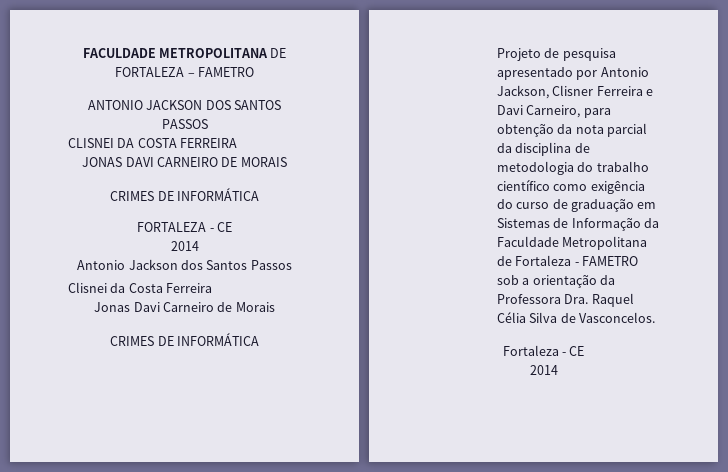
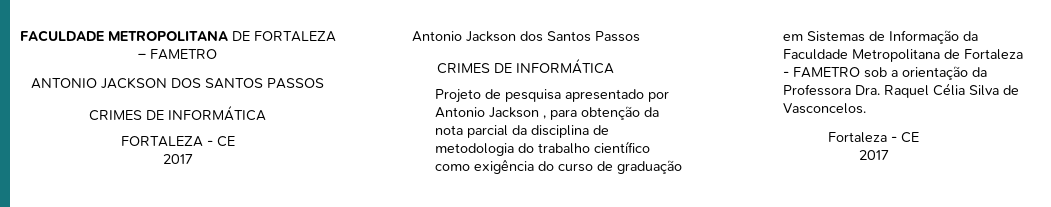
[68,138,238,148] [82,157,287,167] // CLISNEI DA COSTA FERREIRA // JONAS DAVI CARNEIRO DE MORAIS -> (324, 83) none
[170,241,199,251] 2014 -> [162,154,193,164] 2017
[68,282,213,293] [94,302,275,312] // Clisnei da Costa Ferreira // Jonas Davi Carneiro de Morais -> (640, 36) none
[496,85,654,99] [496,105,581,118] Jackson, Clisner Ferreira e Davi Carneiro, -> [489,107,547,119] Jackson ,
[529,365,558,375] 2014 -> [858,150,889,160] 2017

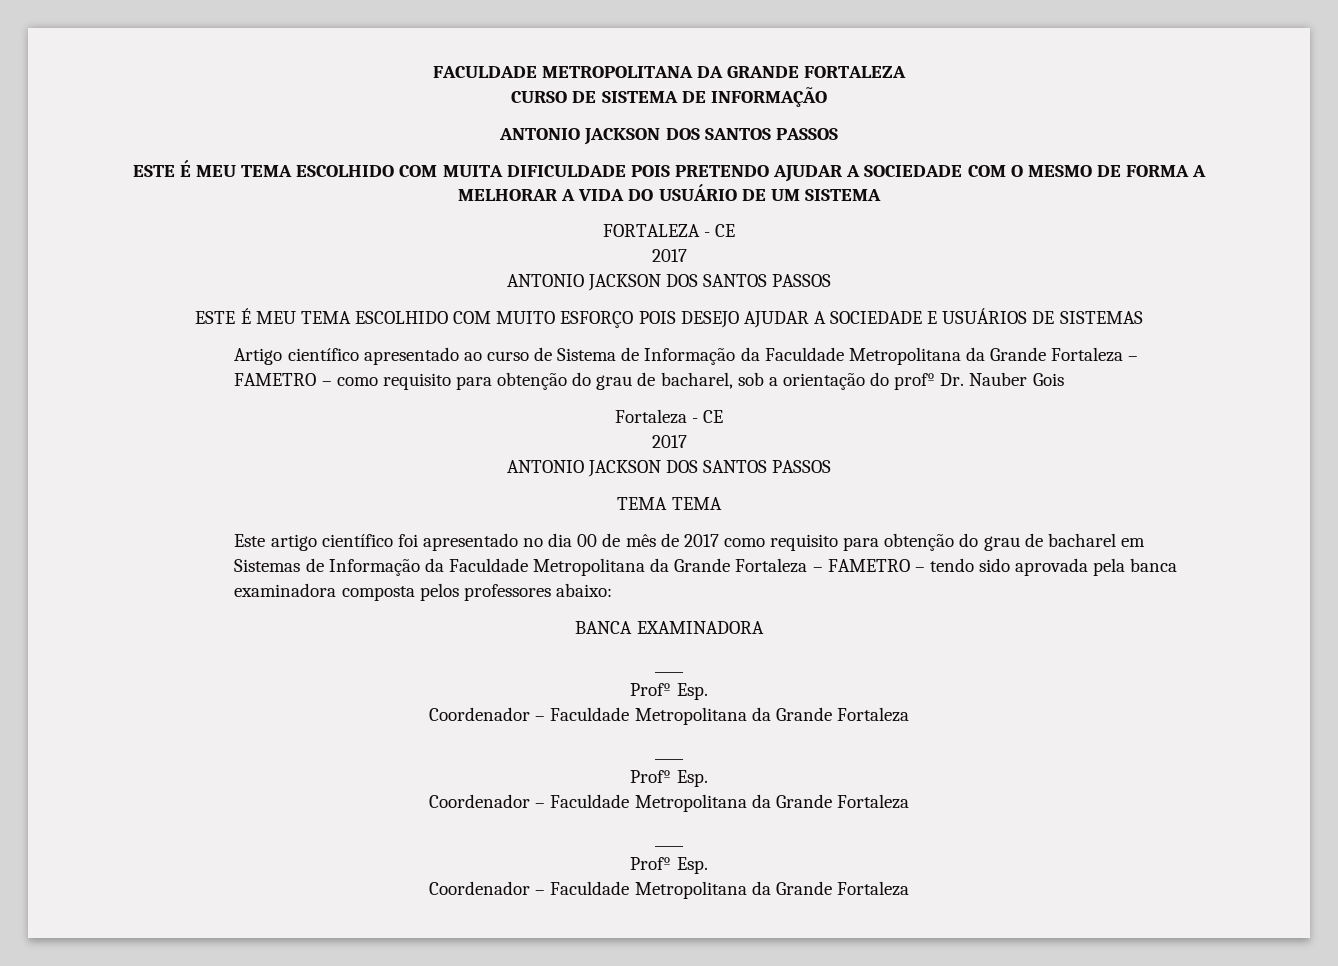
[231,31,336,42] [138,49,217,60] [31,77,324,89] [89,105,266,121] [120,136,235,147] [162,154,193,164] [411,31,640,42] [437,58,614,74] [435,89,670,103] [435,106,660,120] [435,125,610,138] [435,141,651,156] [435,160,683,174] DE FORTALEZA – FAMETRO // ANTONIO JACKSON DOS SANTOS PASSOS // CRIMES DE INFORMÁTICA // FORTALEZA - CE // 2017 // Antonio Jackson dos Santos Passos // CRIMES DE INFORMÁTICA // Projeto de pesquisa apresentado por Antonio Jackson , para obtenção da nota parcial da disciplina de metodologia do trabalho científico como exigência do curso de graduação -> [697,66,907,78] [511,87,827,107] [499,128,838,145] [132,160,1207,182] [458,184,881,201] [602,224,736,237] [651,249,687,262] [506,274,832,291] [195,308,1143,328] [234,347,1139,365] [234,372,1064,390] [614,409,724,424] [651,435,687,448] [506,460,832,477] [617,497,722,510] [234,533,1116,551] DA GRANDE FORTALEZA // CURSO DE SISTEMA DE INFORMAÇÃO // ANTONIO JACKSON DOS SANTOS PASSOS // ESTE É MEU TEMA ESCOLHIDO COM MUITA DIFICULDADE POIS PRETENDO AJUDAR A SOCIEDADE COM O MESMO DE FORMA A MELHORAR A VIDA DO USUÁRIO DE UM SISTEMA // FORTALEZA - CE // 2017 // ANTONIO JACKSON DOS SANTOS PASSOS // ESTE É MEU TEMA ESCOLHIDO COM MUITO ESFORÇO POIS DESEJO AJUDAR A SOCIEDADE E USUÁRIOS DE SISTEMAS // Artigo científico apresentado ao curso de Sistema de Informação da Faculdade Metropolitana da Grande Fortaleza – FAMETRO – como requisito para obtenção do grau de bacharel, sob a orientação do profº Dr. Nauber Gois // Fortaleza - CE // 2017 // ANTONIO JACKSON DOS SANTOS PASSOS // TEMA TEMA // Este artigo científico foi apresentado no dia 00 de mês de 2017 como requisito para obtenção do grau de bacharel
[944,49,1024,60] [783,66,988,80] [783,83,1020,98] [783,103,867,114] [828,132,919,143] [858,150,889,160] de Fortaleza - FAMETRO sob a orientação da Professora Dra. Raquel Célia Silva de Vasconcelos. // Fortaleza - CE // 2017 -> [650,558,1178,576] [234,583,612,601] [575,621,764,634] [655,671,684,673] [630,683,708,700] [429,707,909,725] [655,758,684,760] [630,770,708,787] [429,794,909,812] [655,845,684,847] [630,857,708,874] [429,881,909,899] da Grande Fortaleza – FAMETRO – tendo sido aprovada pela banca examinadora composta pelos professores abaixo: // BANCA EXAMINADORA // ____ // Profº Esp. // Coordenador – Faculdade Metropolitana da Grande Fortaleza // ____ // Profº Esp. // Coordenador – Faculdade Metropolitana da Grande Fortaleza // ____ // Profº Esp. // Coordenador – Faculdade Metropolitana da Grande Fortaleza

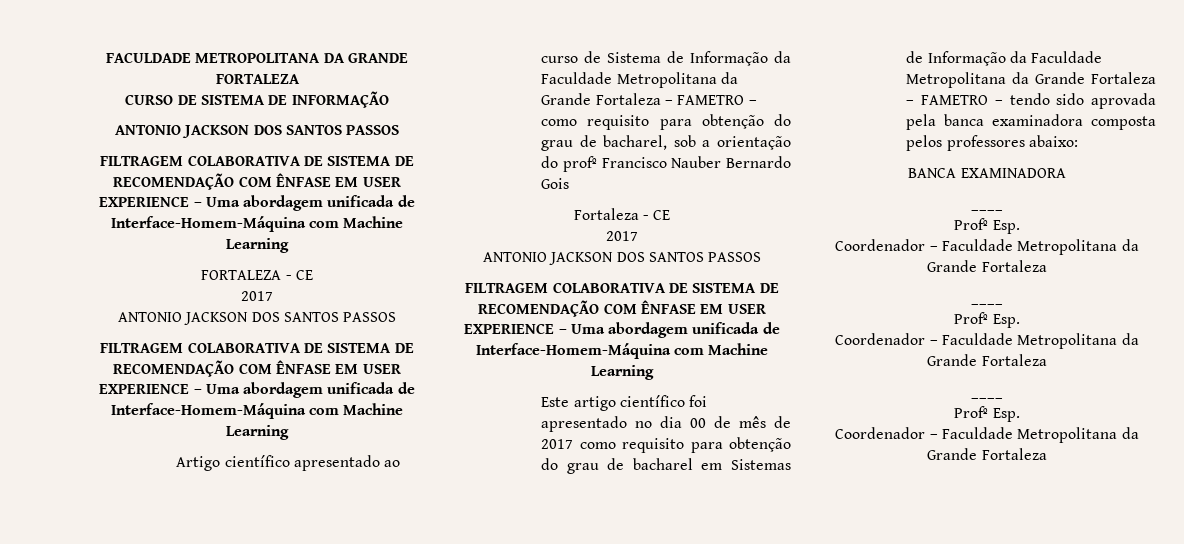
[132,160,1207,182] [458,184,881,201] ESTE É MEU TEMA ESCOLHIDO COM MUITA DIFICULDADE POIS PRETENDO AJUDAR A SOCIEDADE COM O MESMO DE FORMA A MELHORAR A VIDA DO USUÁRIO DE UM SISTEMA -> [100,155,414,166] [113,173,401,190] [99,195,415,211] [110,216,404,232] [226,238,289,253] FILTRAGEM COLABORATIVA DE SISTEMA DE RECOMENDAÇÃO COM ÊNFASE EM USER EXPERIENCE – Uma abordagem unificada de Interface-Homem-Máquina com Machine Learning
[195,308,1143,328] ESTE É MEU TEMA ESCOLHIDO COM MUITO ESFORÇO POIS DESEJO AJUDAR A SOCIEDADE E USUÁRIOS DE SISTEMAS -> [100,342,414,353] [113,360,401,377] [99,382,415,398] [110,403,404,419] [226,425,289,440] FILTRAGEM COLABORATIVA DE SISTEMA DE RECOMENDAÇÃO COM ÊNFASE EM USER EXPERIENCE – Uma abordagem unificada de Interface-Homem-Máquina com Machine Learning
[940,372,1028,386] Dr. Nauber -> [601,156,791,168] Francisco Nauber Bernardo
[617,497,722,510] TEMA TEMA -> [465,282,779,293] [478,300,766,317] [464,322,780,338] [475,343,769,359] [591,365,654,380] FILTRAGEM COLABORATIVA DE SISTEMA DE RECOMENDAÇÃO COM ÊNFASE EM USER EXPERIENCE – Uma abordagem unificada de Interface-Homem-Máquina com Machine Learning

